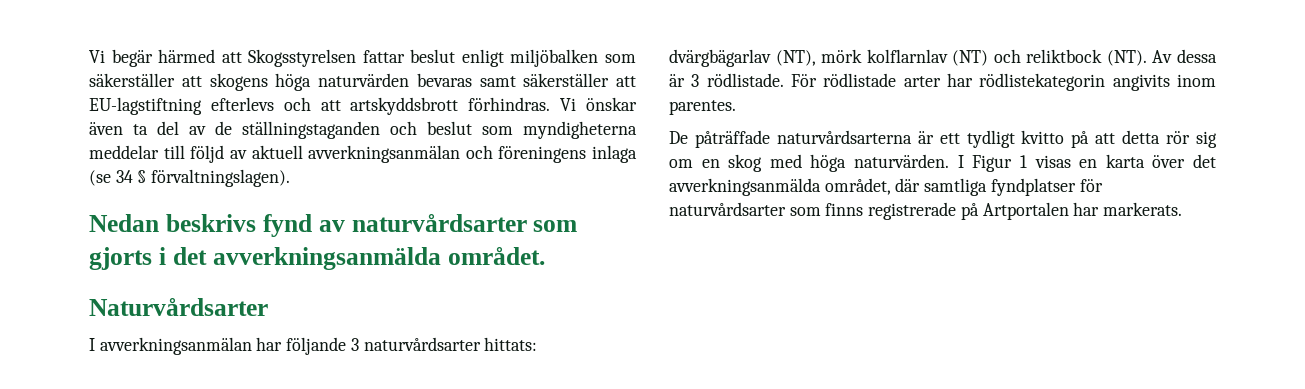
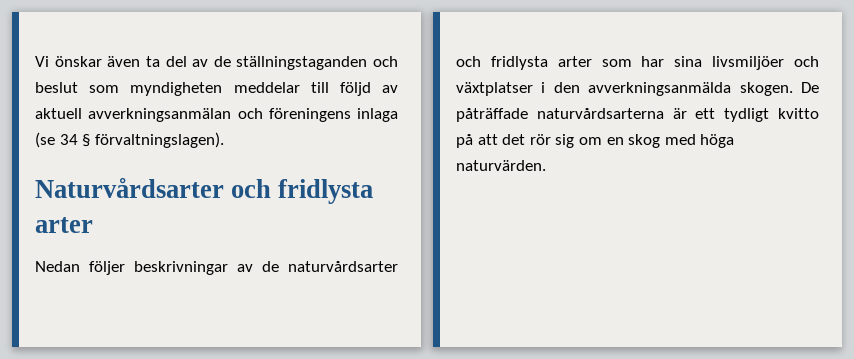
[89,49,636,67] [89,73,636,91] [89,97,577,115] Vi begär härmed att Skogsstyrelsen fattar beslut enligt miljöbalken som säkerställer att skogens höga naturvärden bevaras samt säkerställer att EU-lagstiftning efterlevs och att artskyddsbrott förhindras. Vi -> [35,56,49,67] Vi
[523,121,637,139] myndigheterna -> [130,82,223,96] myndigheten
[89,213,578,237] [89,246,545,270] [89,297,268,316] [89,337,538,355] [669,49,1217,67] [669,73,1216,91] [669,100,736,115] Nedan beskrivs fynd av naturvårdsarter som gjorts i det avverkningsanmälda området. // Naturvårdsarter // I avverkningsanmälan har följande 3 naturvårdsarter hittats: dvärgbägarlav (NT), mörk kolflarnlav (NT) och reliktbock (NT). Av dessa är 3 rödlistade. För rödlistade arter har rödlistekategorin angivits inom parentes. // -> [35,177,374,204] [35,217,93,233] [35,261,398,275] [456,56,819,70] [456,82,793,96] Naturvårdsarter och fridlysta arter // Nedan följer beskrivningar av de naturvårdsarter och fridlysta arter som har sina livsmiljöer och växtplatser i den avverkningsanmälda skogen.
[1122,130,1161,144] detta -> [502,134,526,145] det
[957,154,1217,172] [669,178,1103,196] [669,202,1183,220] I Figur 1 visas en karta över det avverkningsanmälda området, där samtliga fyndplatser för naturvårdsarter som finns registrerade på Artportalen har markerats. -> (546, 165) none

